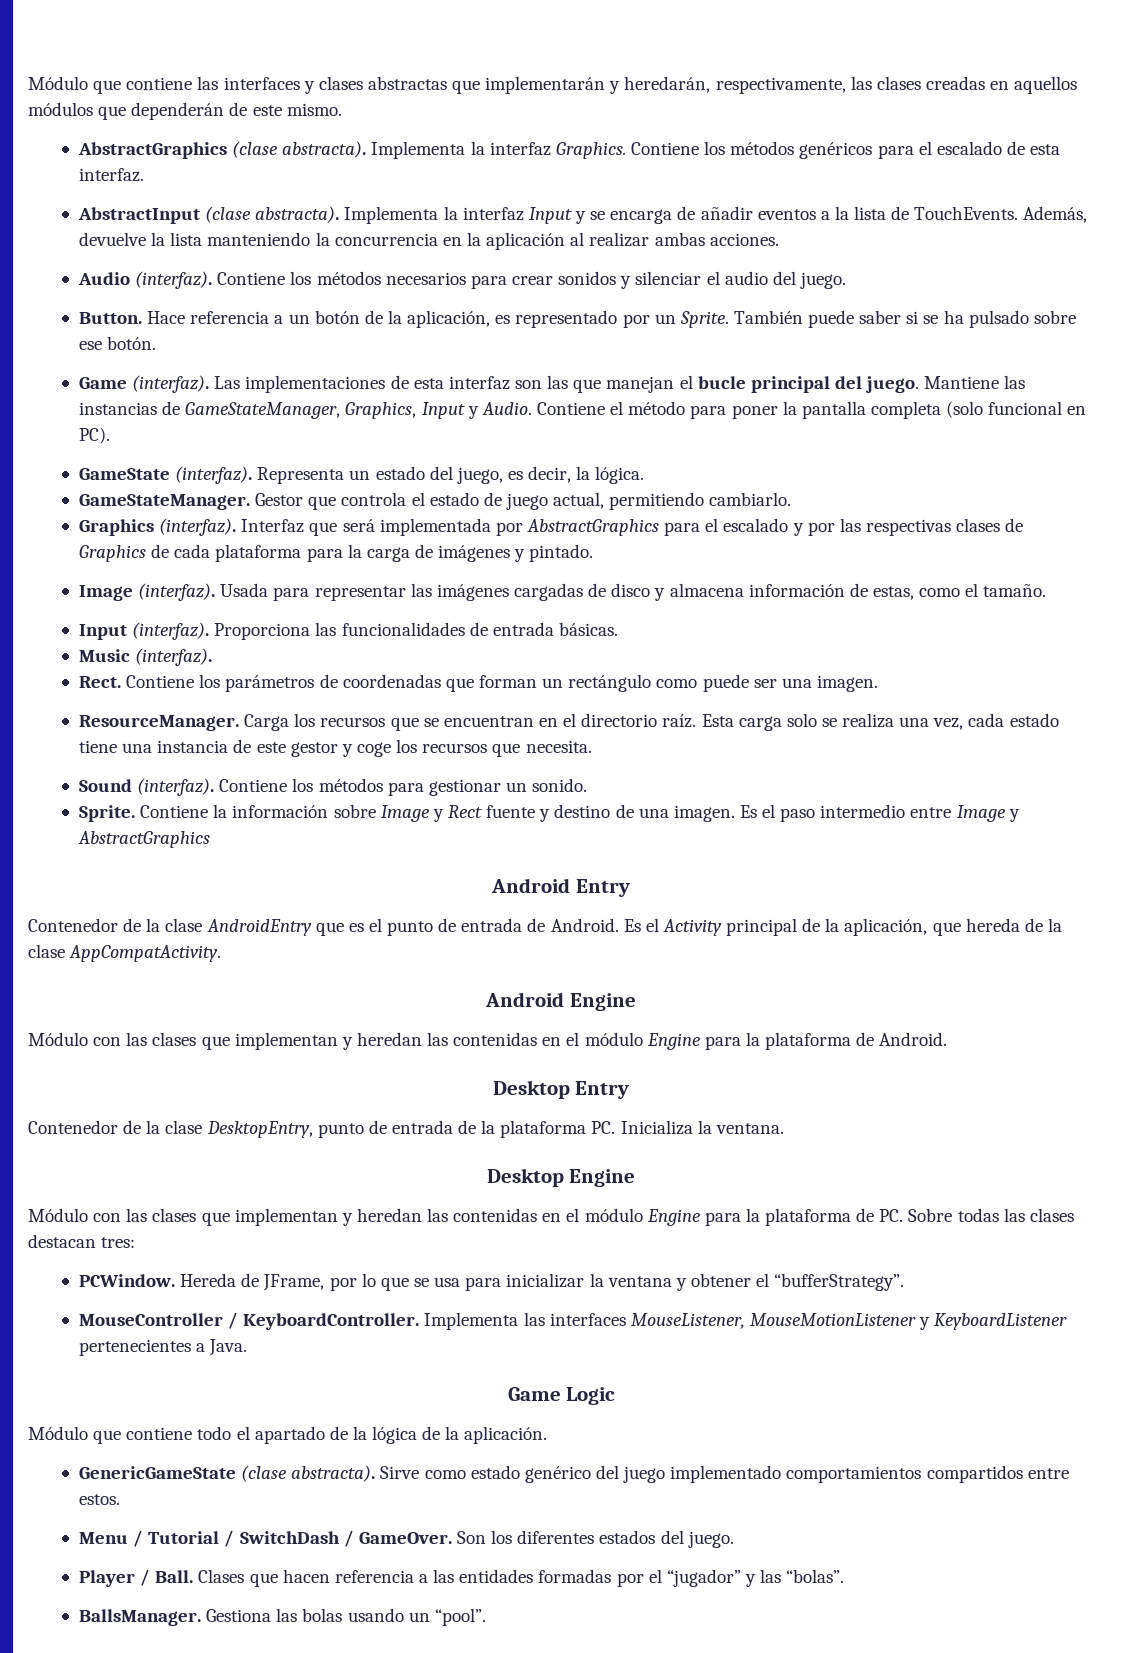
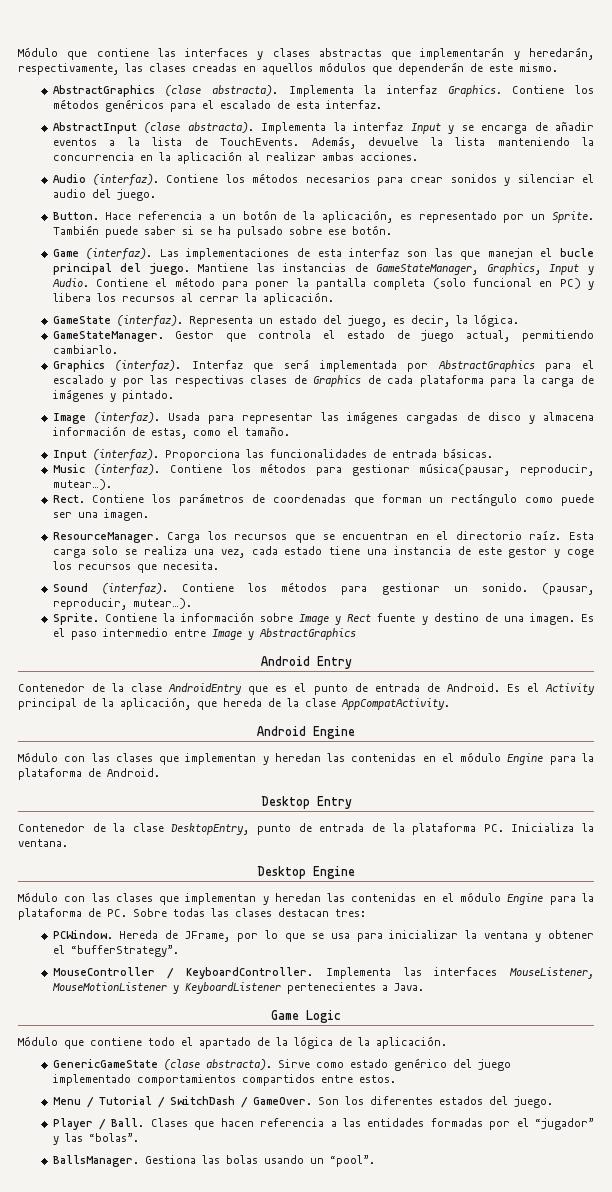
[79,427,111,444] PC). -> [559,278,594,290] [52,292,334,305] PC) y libera los recursos al cerrar la aplicación.
(213, 657) none -> [169,463,595,476] [52,479,112,490] Contiene los métodos para gestionar música(pausar, reproducir, mutear…).
(588, 785) none -> [542,583,594,595] [52,598,192,610] (pausar, reproducir, mutear…).

